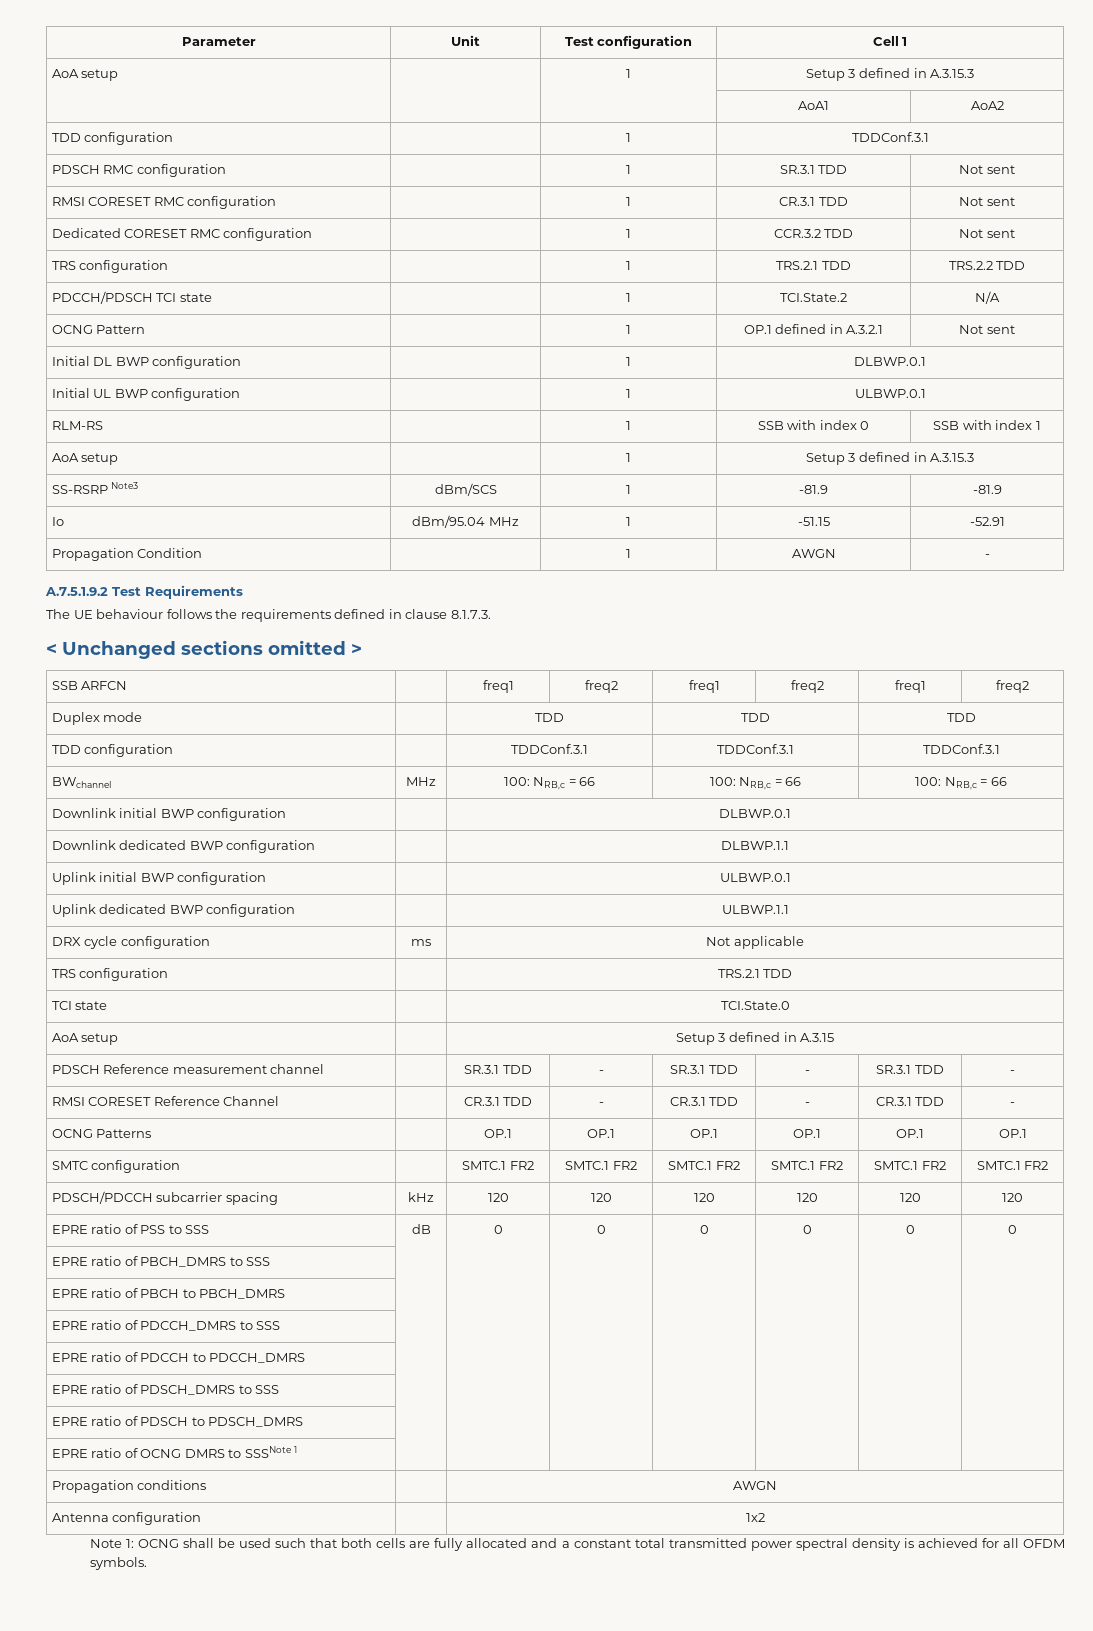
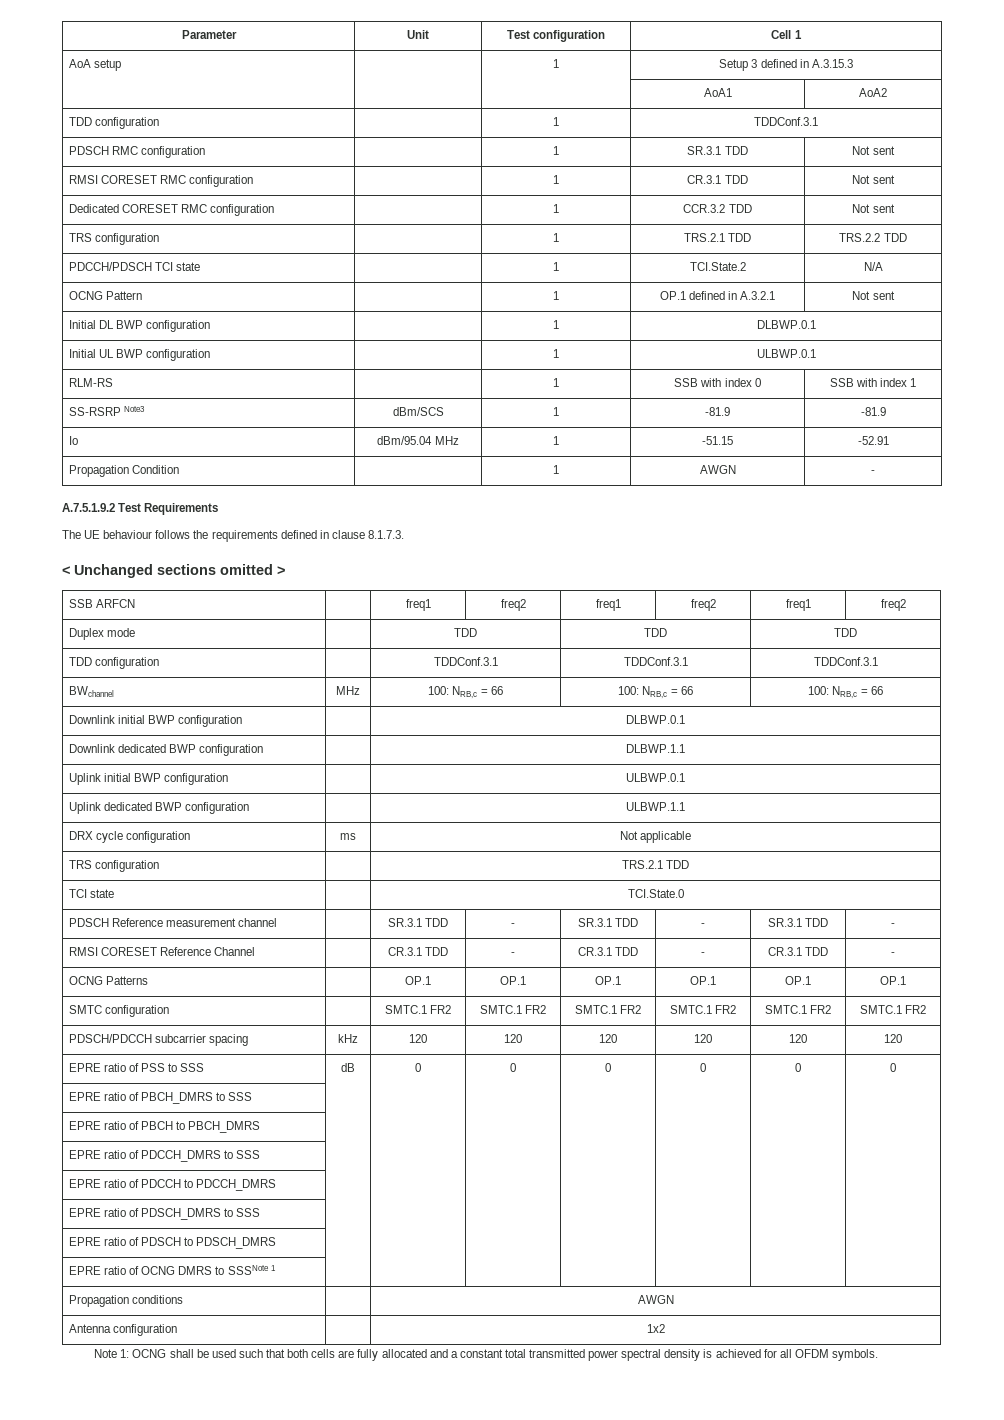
[51,453,119,465] [626,453,631,462] [805,452,975,465] // AoA setup | | 1 | Setup 3 defined in A.3.15.3 -> (917, 382) none
[51,1033,119,1045] [675,1032,835,1045] // AoA setup | | Setup 3 defined in A.3.15 -> (684, 893) none

